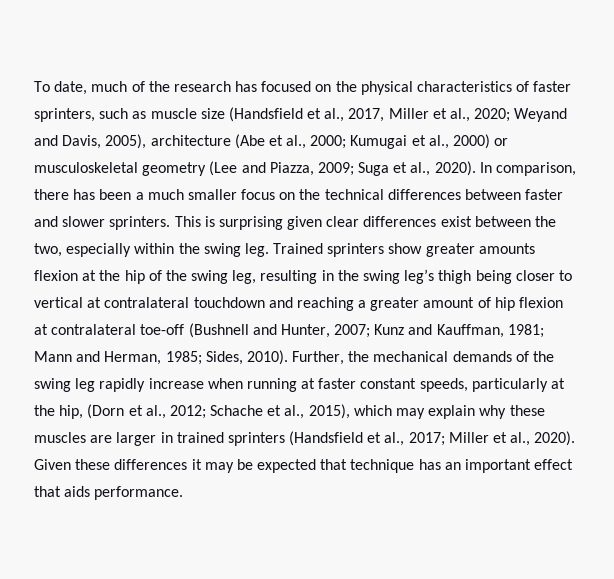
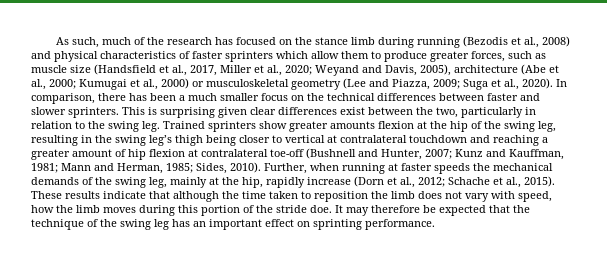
[34,81,88,95] To date, -> [56,37,100,48] As such,
[360,81,572,95] [34,108,95,122] physical characteristics of faster sprinters, -> [315,36,571,48] [31,51,505,62] stance limb during running (Bezodis et al., 2008) and physical characteristics of faster sprinters which allow them to produce greater forces,
[66,243,175,257] especially within -> [461,107,536,118] [31,121,85,129] particularly in relation to
(345, 358) none -> [310,163,470,174] when running at faster speeds
[75,378,548,392] leg rapidly increase when running at faster constant speeds, particularly -> [149,177,207,188] leg, mainly
(84, 412) none -> [266,177,351,188] rapidly increase
[308,404,545,419] [34,431,576,446] [34,459,415,473] 2015), which may explain why these muscles are larger in trained sprinters (Handsfield et al., 2017; Miller et al., 2020). Given these differences it may be expected that technique -> [524,176,555,187] [31,191,552,202] [31,205,530,216] [31,219,169,230] 2015). These results indicate that although the time taken to reposition the limb does not vary with speed, how the limb moves during this portion of the stride doe. It may therefore be expected that the technique of the swing leg
[34,486,91,497] that aids -> [297,219,362,230] on sprinting

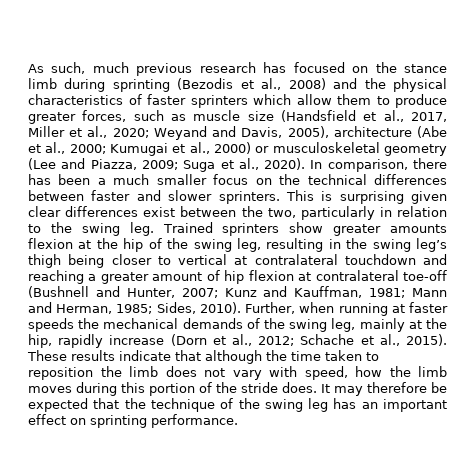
[134,37,165,45] of the -> [136,63,193,76] previous
[417,37,461,48] running -> [112,79,170,92] sprinting
(51, 55) none -> [364,78,386,89] the
[310,205,332,213] doe. -> [282,382,317,393] does.

